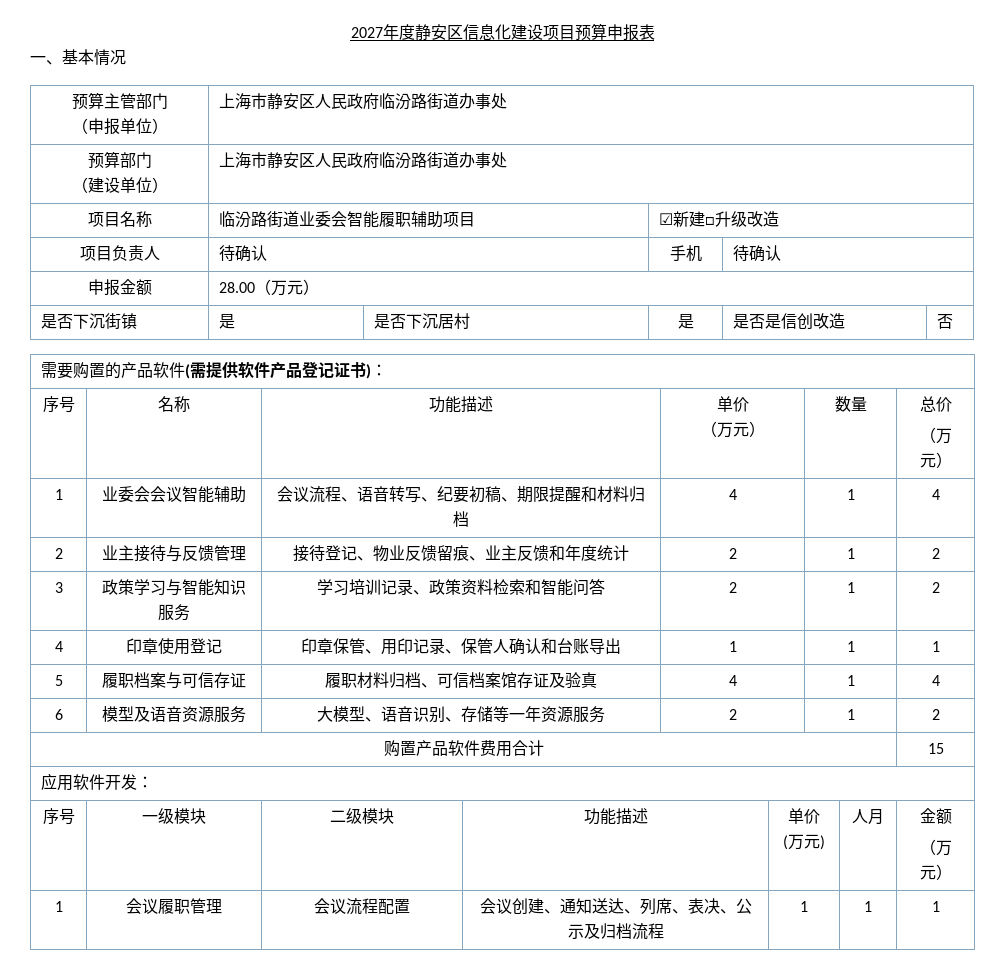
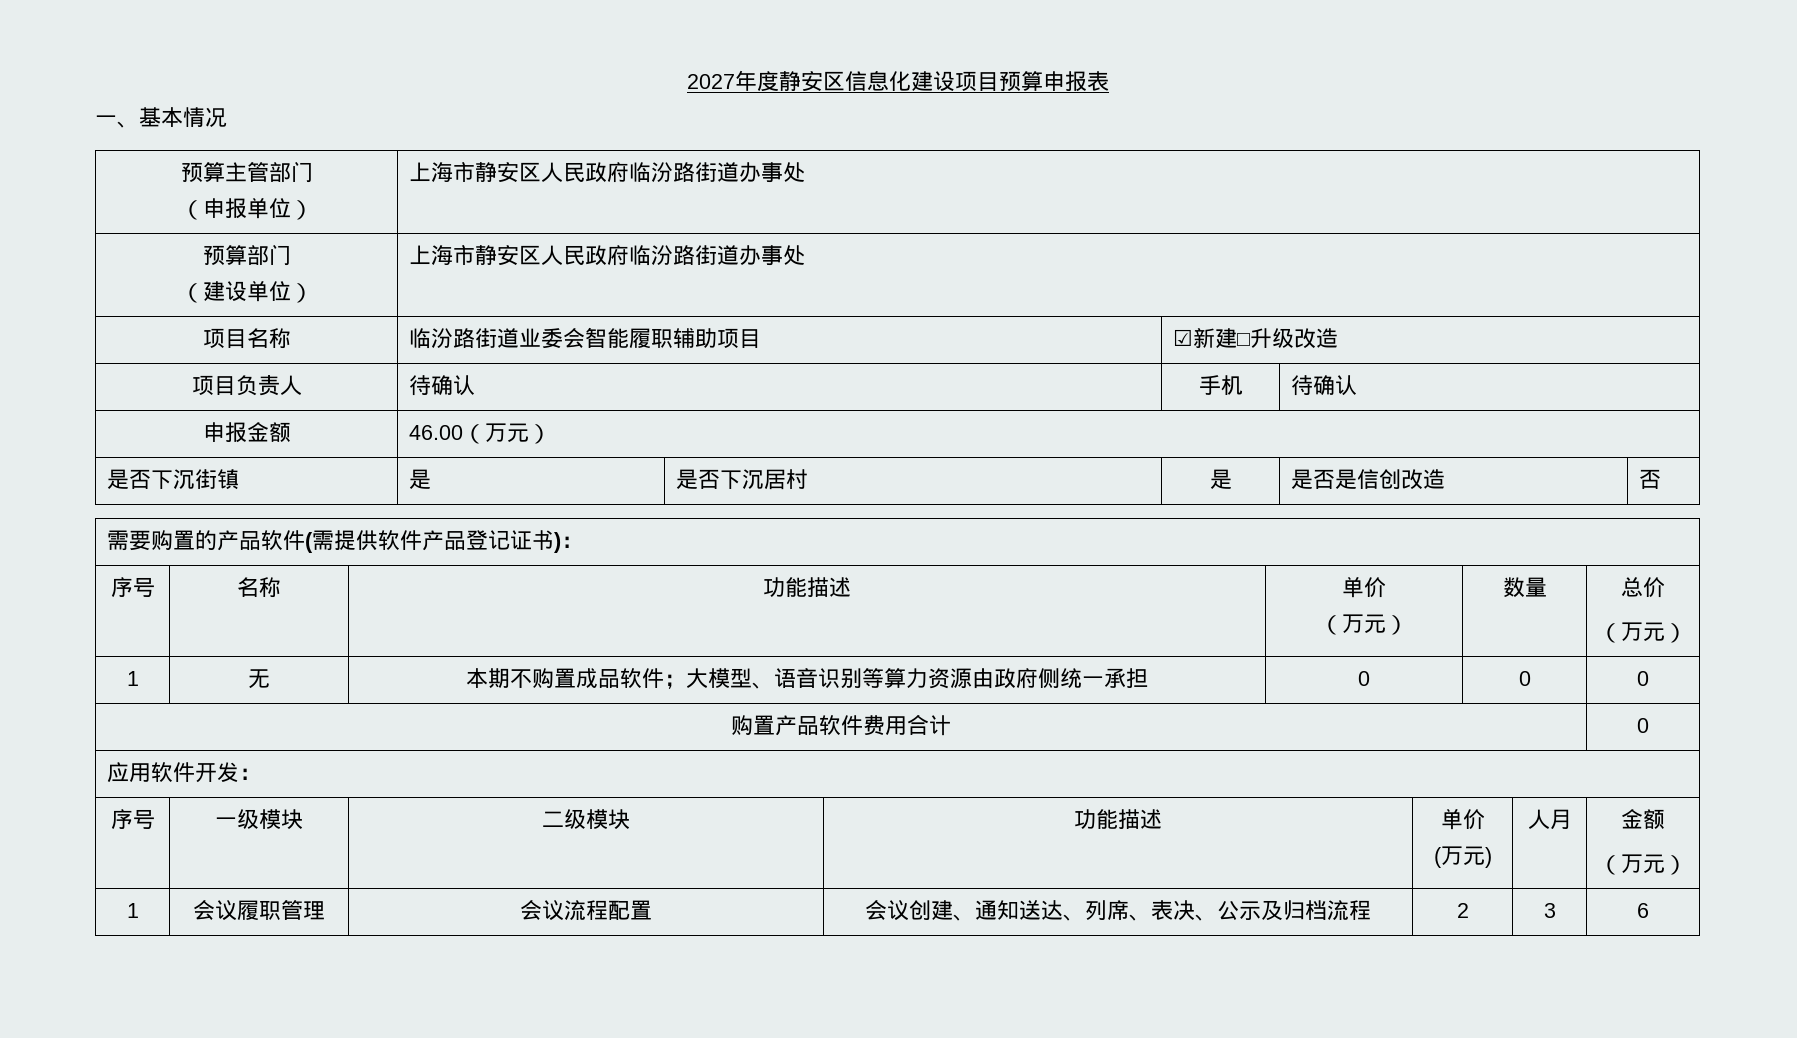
[218,282,255,293] 28.00 -> [408,425,463,440] 46.00
[102,486,246,503] [277,486,645,503] [453,511,469,527] [728,489,737,500] [846,489,855,500] [931,489,940,500] [54,548,63,559] [102,545,246,562] [293,545,629,562] [728,548,737,559] [846,548,855,559] [931,548,940,559] [54,582,63,593] [102,579,246,596] [158,604,190,621] [317,579,605,596] [728,582,737,593] [846,582,855,593] [931,582,940,593] [54,641,63,652] [126,638,222,655] [301,638,621,655] [728,641,737,652] [846,641,855,652] [931,641,940,652] [54,675,63,686] [102,672,246,689] [325,672,597,688] [728,675,737,686] [846,675,855,686] [931,675,940,686] [54,709,63,720] [102,706,246,723] [317,706,605,723] [728,709,737,720] [846,709,855,720] [931,709,940,720] 业委会会议智能辅助 | 会议流程、语音转写、纪要初稿、期限提醒和材料归档 | 4 | 1 | 4 // 2 | 业主接待与反馈管理 | 接待登记、物业反馈留痕、业主反馈和年度统计 | 2 | 1 | 2 // 3 | 政策学习与智能知识服务 | 学习培训记录、政策资料检索和智能问答 | 2 | 1 | 2 // 4 | 印章使用登记 | 印章保管、用印记录、保管人确认和台账导出 | 1 | 1 | 1 // 5 | 履职档案与可信存证 | 履职材料归档、可信档案馆存证及验真 | 4 | 1 | 4 // 6 | 模型及语音资源服务 | 大模型、语音识别、存储等一年资源服务 | 2 | 1 | 2 -> [248,669,270,689] [466,668,1148,689] [1358,671,1370,686] [1518,671,1531,686] [1637,671,1649,686] 无 | 本期不购置成品软件；大模型、语音识别等算力资源由政府侧统一承担 | 0 | 0 | 0
[927,743,944,754] 15 -> [1637,718,1649,733] 0
[800,901,808,912] [864,901,872,912] [931,901,940,912] 1 | 1 | 1 -> [1456,903,1469,918] [1543,903,1556,918] [1637,903,1649,918] 2 | 3 | 6

